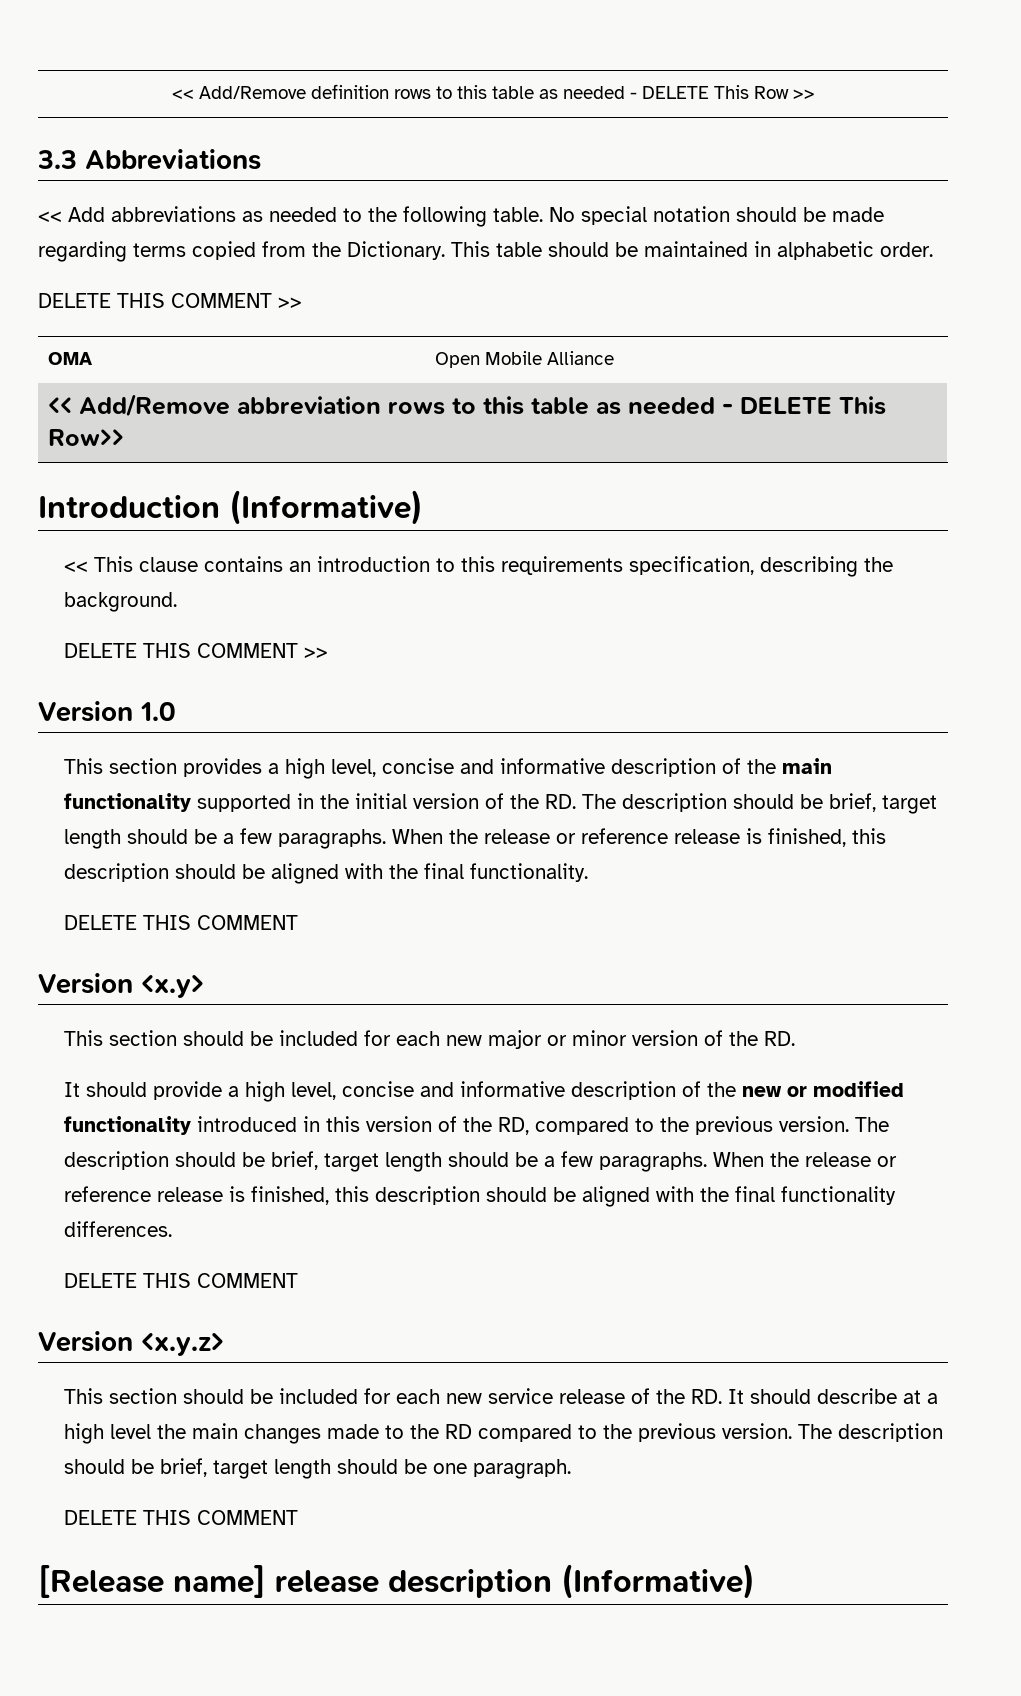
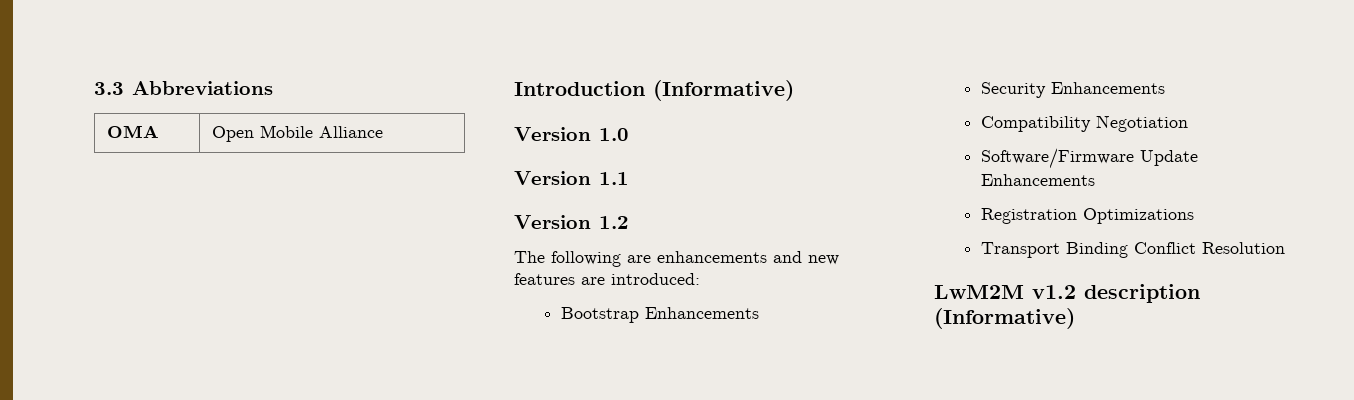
[171,84,815,99] [37,149,261,170] [38,206,884,227] [38,241,933,262] [38,293,302,308] [47,352,93,365] [434,351,614,368] [47,394,886,417] [47,429,124,446] [38,490,423,525] [64,556,894,577] [64,592,178,612] [64,643,329,658] [38,701,176,722] [64,758,833,779] [64,793,938,814] [64,828,887,849] [64,863,589,884] [64,915,299,930] [38,973,204,998] [64,1030,796,1049] [64,1081,905,1102] [64,1116,890,1135] [64,1151,898,1172] [64,1186,897,1207] [64,1221,173,1237] [64,1273,299,1288] [38,1331,224,1356] [64,1388,939,1404] [64,1423,944,1444] [64,1458,572,1479] [64,1510,299,1525] [38,1565,379,1598] << Add/Remove definition rows to this table as needed - DELETE This Row >> // 3.3 Abbreviations // << Add abbreviations as needed to the following table. No special notation should be made regarding terms copied from the Dictionary. This table should be maintained in alphabetic order. // DELETE THIS COMMENT >> // OMA | Open Mobile Alliance // << Add/Remove abbreviation rows to this table as needed - DELETE This Row>> // Introduction (Informative) // << This clause contains an introduction to this requirements specification, describing the background. // DELETE THIS COMMENT >> // Version 1.0 // This section provides a high level, concise and informative description of the main functionality supported in the initial version of the RD. The description should be brief, target length should be a few paragraphs. When the release or reference release is finished, this description should be aligned with the final functionality. // DELETE THIS COMMENT // Version <x.y> // This section should be included for each new major or minor version of the RD. // It should provide a high level, concise and informative description of the new or modified functionality introduced in this version of the RD, compared to the previous version. The description should be brief, target length should be a few paragraphs. When the release or reference release is finished, this description should be aligned with the final functionality differences. // DELETE THIS COMMENT // Version <x.y.z> // This section should be included for each new service release of the RD. It should describe at a high level the main changes made to the RD compared to the previous version. The description should be brief, target length should be one paragraph. // DELETE THIS COMMENT // [Release name] release -> [94,81,273,95] [106,125,159,138] [211,125,383,142] [514,80,794,101] [514,127,629,141] [514,171,629,185] [514,215,629,229] [514,251,839,267] [514,273,700,285] [561,307,760,323] [981,82,1166,98] [981,115,1189,132] [981,148,1199,169] [981,174,1096,186] [981,208,1195,224] [981,242,1286,258] [934,285,1076,299] 3.3 Abbreviations // OMA | Open Mobile Alliance // Introduction (Informative) // Version 1.0 // Version 1.1 // Version 1.2 // The following are enhancements and new features are introduced: // Bootstrap Enhancements // Security Enhancements // Compatibility Negotiation // Software/Firmware Update Enhancements // Registration Optimizations // Transport Binding Conflict Resolution // LwM2M v1.2

